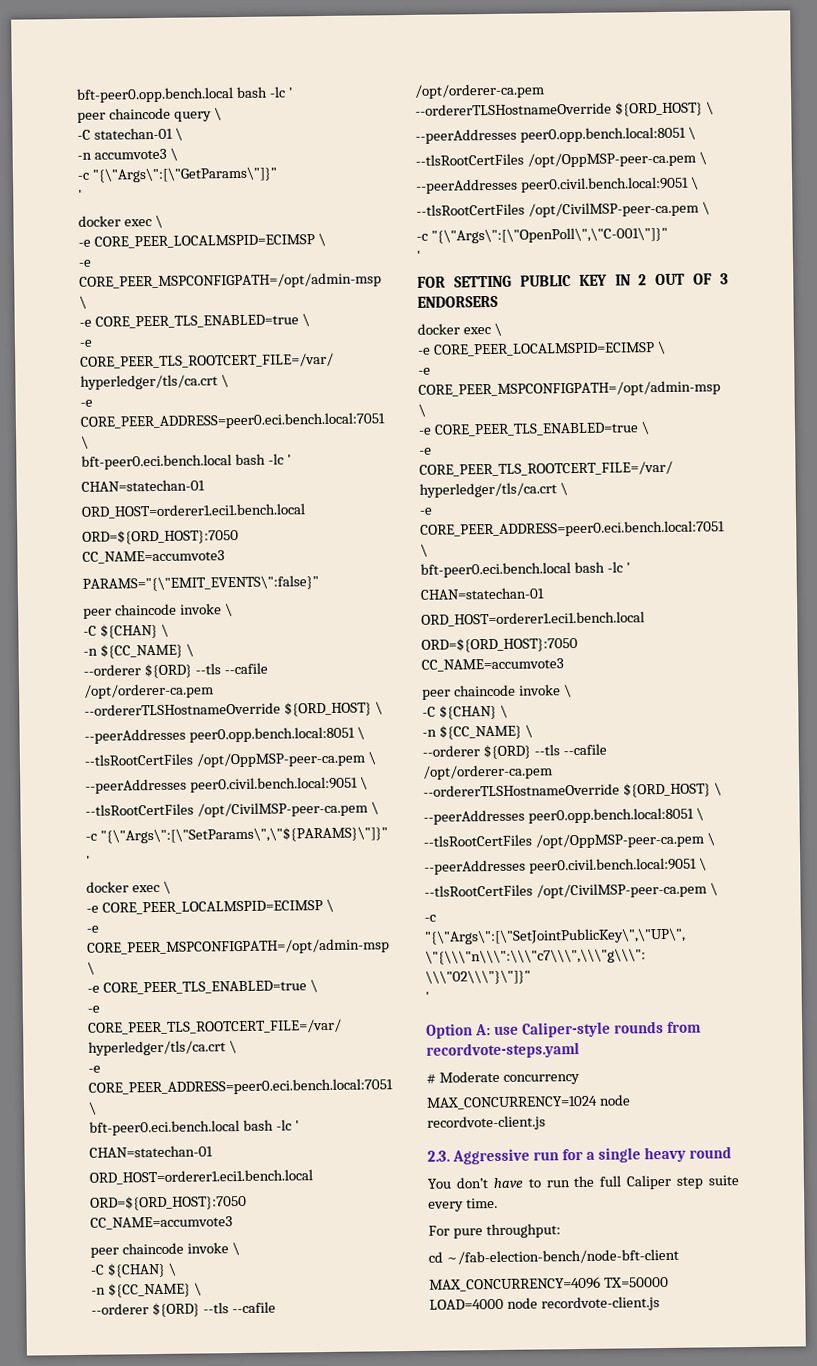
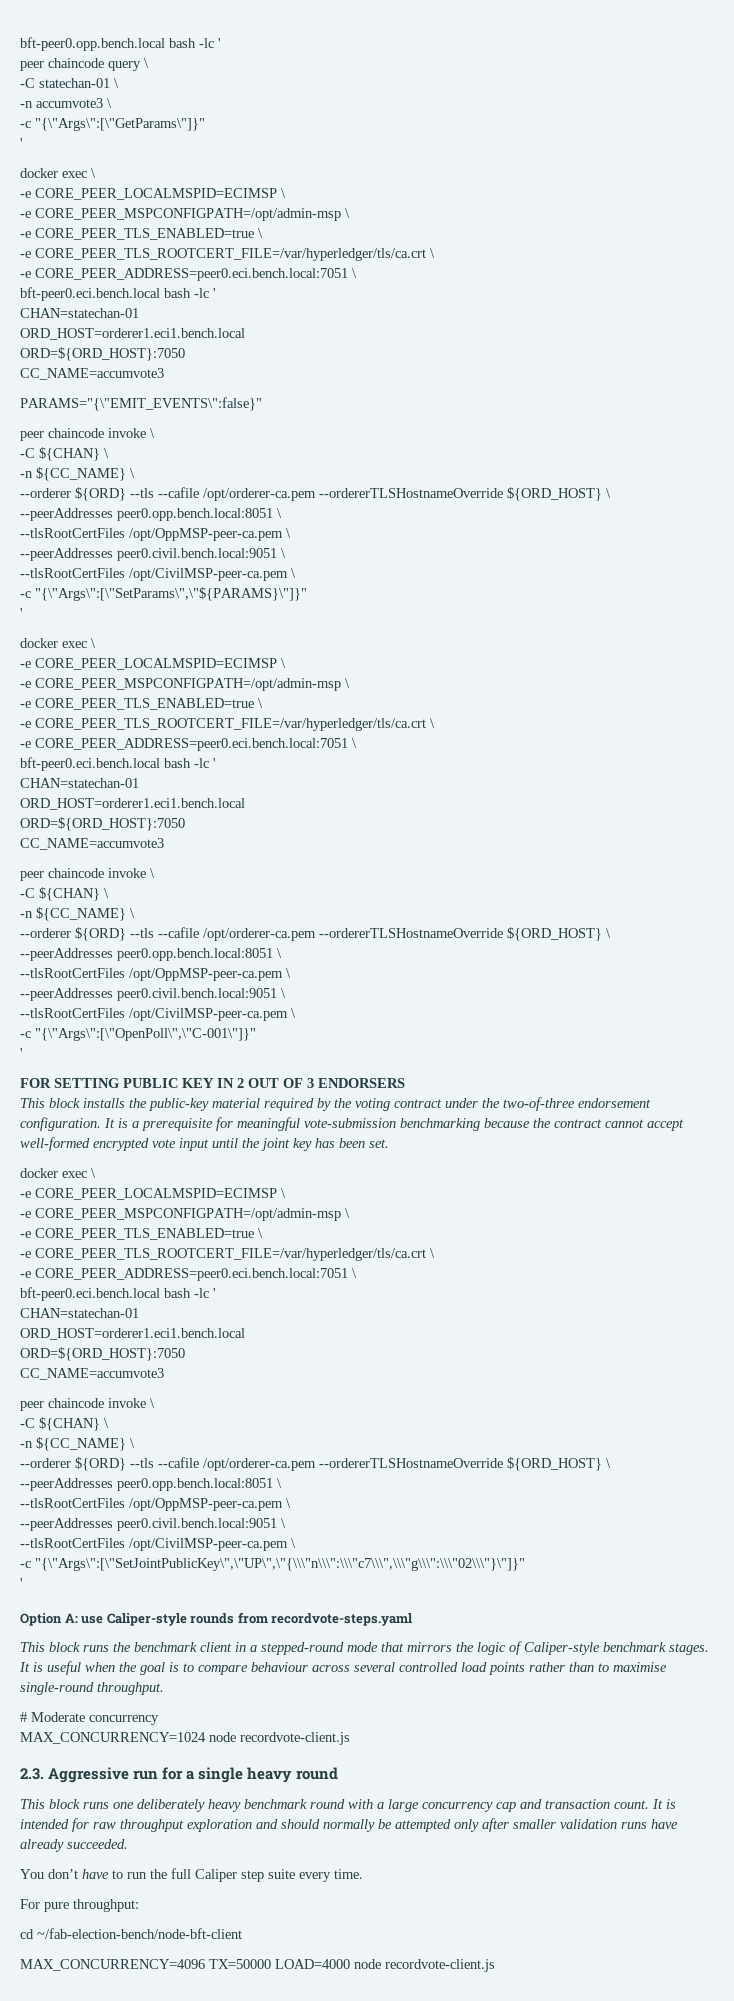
(498, 301) none -> [20,1097,651,1111] [20,1117,684,1131] [20,1137,389,1151] // This block installs the public-key material required by the voting contract under the two-of-three endorsement configuration. It is a prerequisite for meaningful vote-submission benchmarking because the contract cannot accept well-formed encrypted vote input until the joint key has been set.
(580, 1050) none -> [20,1641,709,1655] [19,1661,667,1675] [20,1682,164,1695] // This block runs the benchmark client in a stepped-round mode that mirrors the logic of Caliper-style benchmark stages. It is useful when the goal is to compare behaviour across several controlled load points rather than to maximise single-round throughput.
(733, 1152) none -> [20,1799,676,1812] [20,1818,678,1832] [20,1839,128,1852] // This block runs one deliberately heavy benchmark round with a large concurrency cap and transaction count. It is intended for raw throughput exploration and should normally be attempted only after smaller validation runs have already succeeded.

